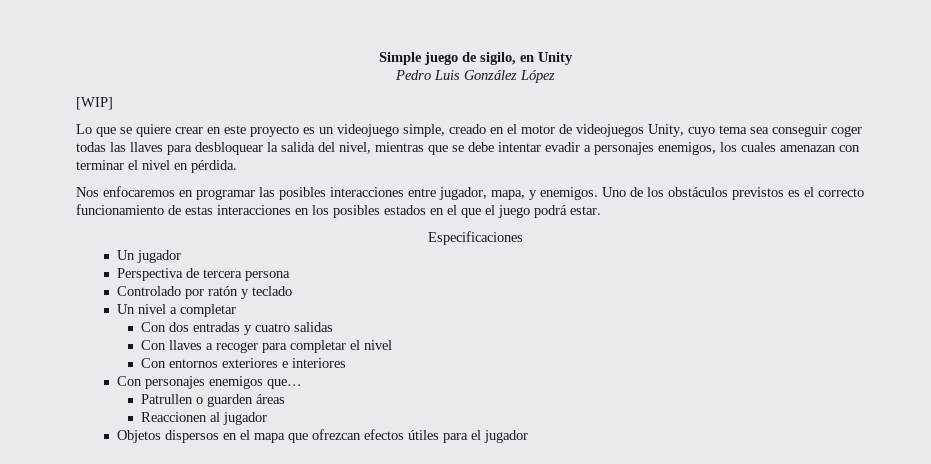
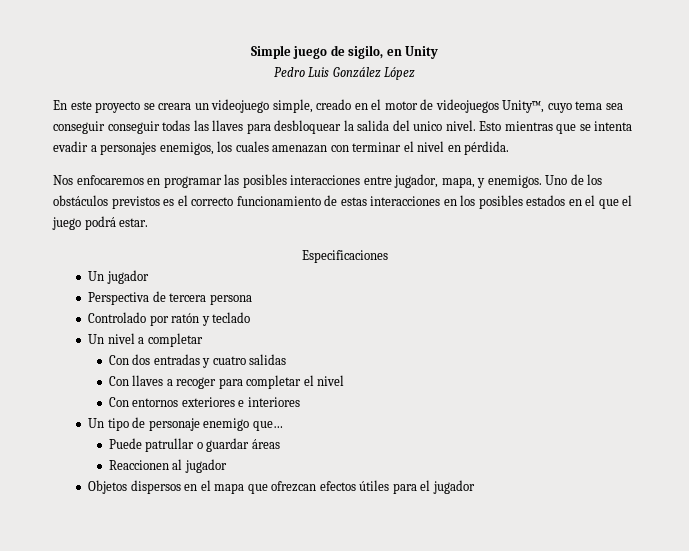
[76,97,113,110] [76,124,315,137] [WIP] // Lo que se quiere crear en este proyecto es -> [53,100,192,113] En este proyecto se creara
[648,124,684,137] Unity, -> [502,100,545,113] Unity™,
[831,126,862,137] coger -> [107,121,160,134] conseguir
[339,142,371,154] nivel, -> [413,120,502,131] unico nivel. Esto
[468,142,541,152] debe intentar -> [594,121,633,131] intenta
[116,376,302,389] [141,394,254,407] Con personajes enemigos que… // Patrullen o guarden -> [88,417,283,431] [108,438,250,452] Un tipo de personaje enemigo que… // Puede patrullar o guardar

